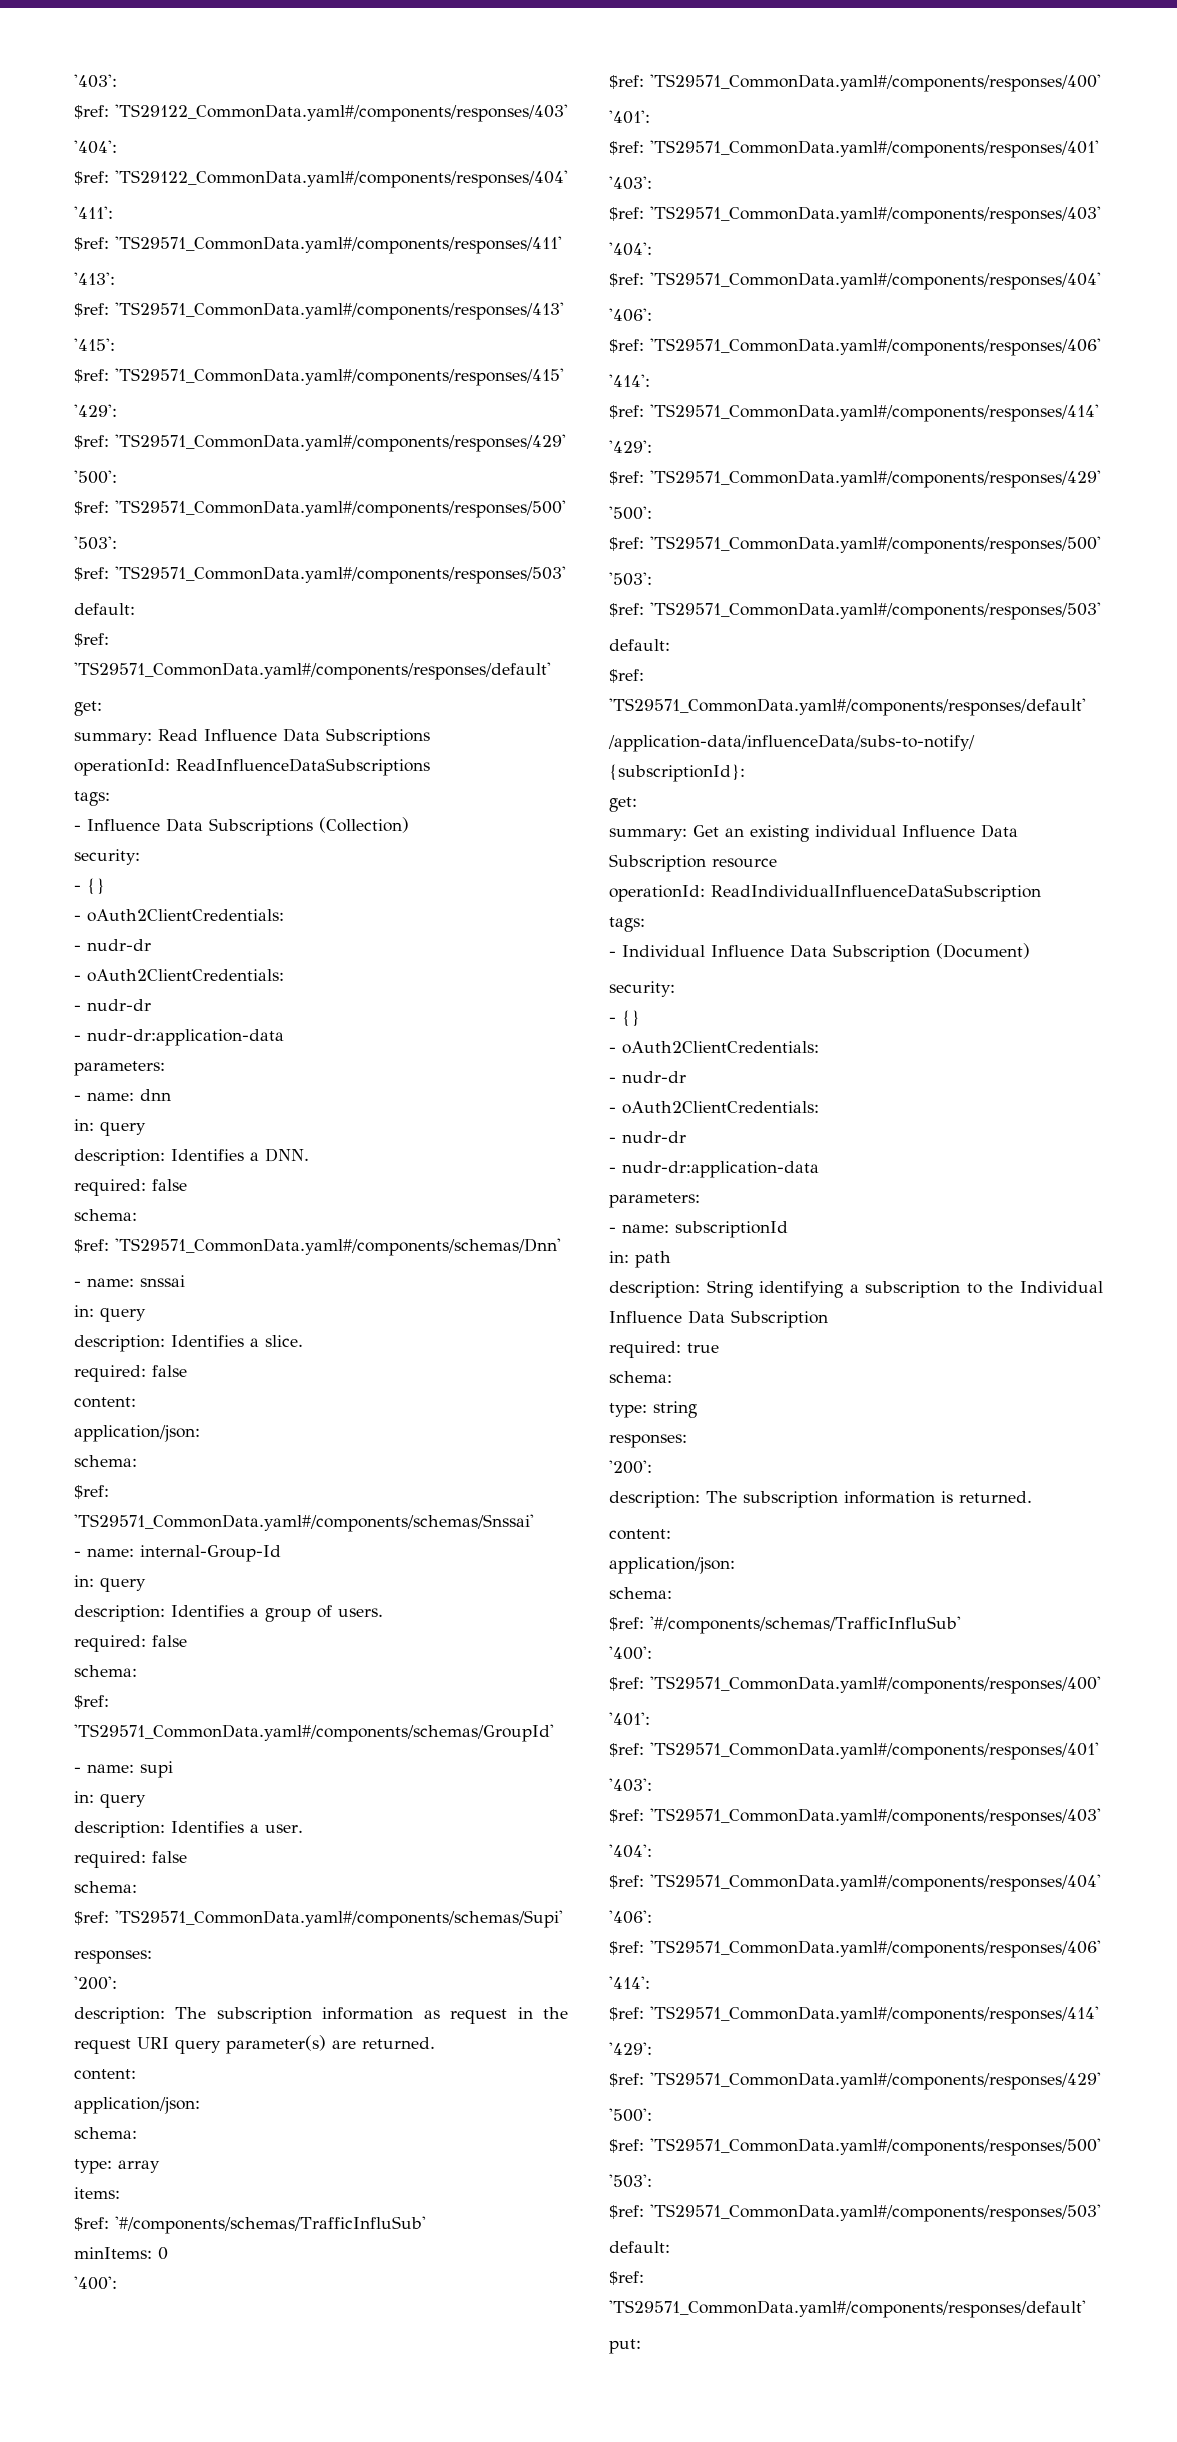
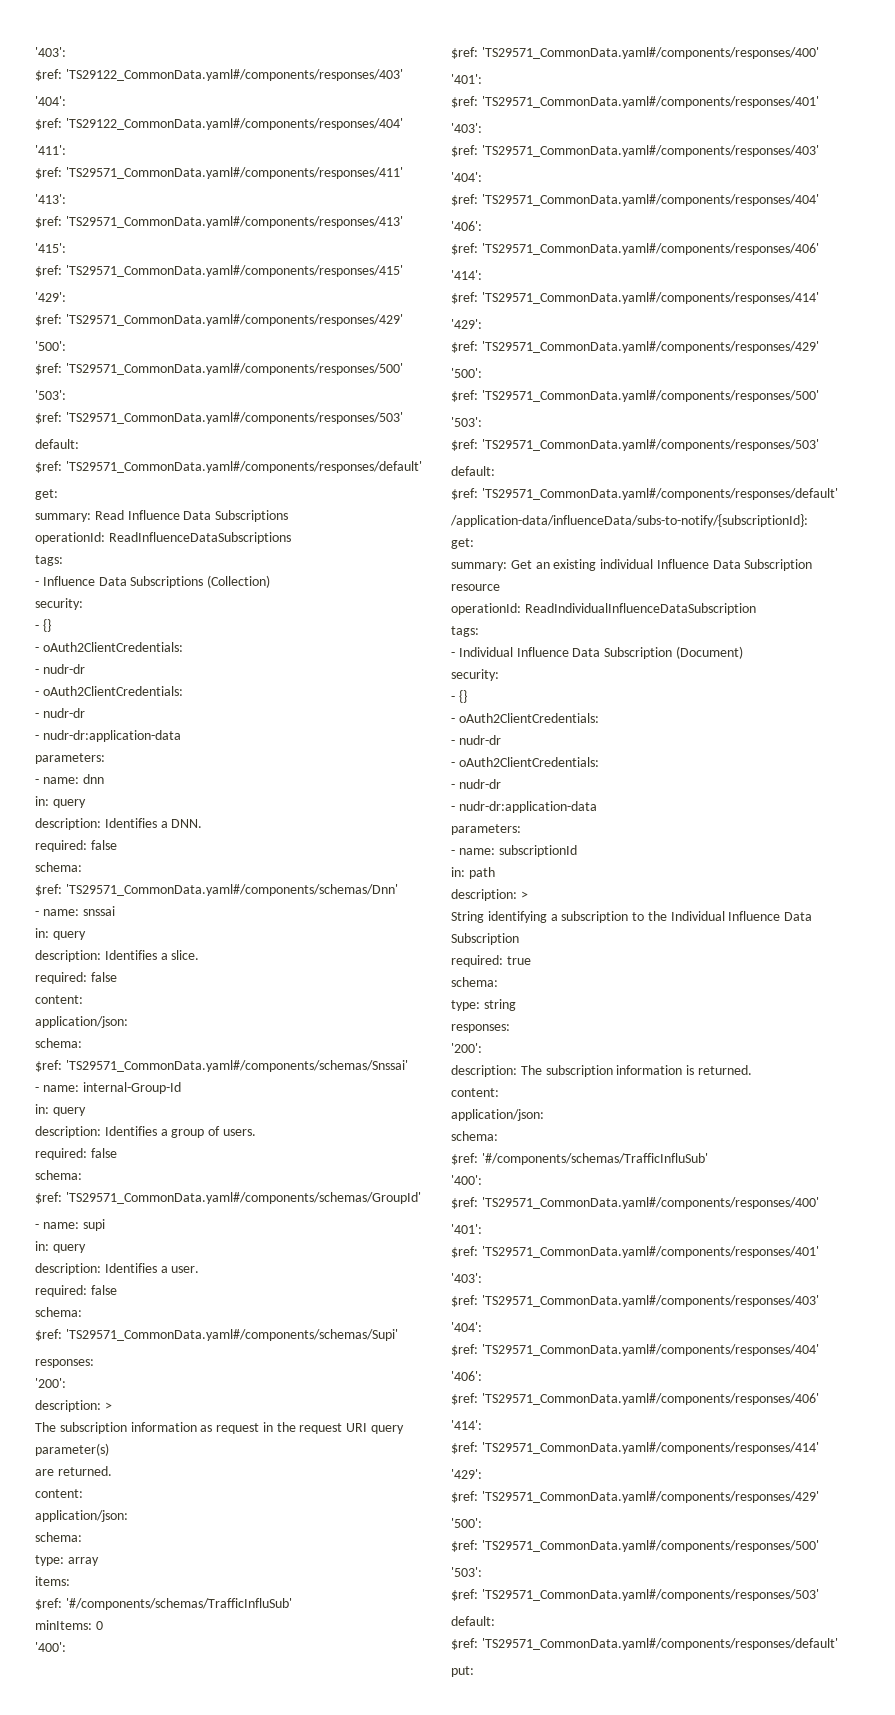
(165, 2015) none -> [104,1402,112,1410] > //
(326, 2044) none -> (109, 1449) //
(700, 1289) none -> [520,891,528,899] > //

